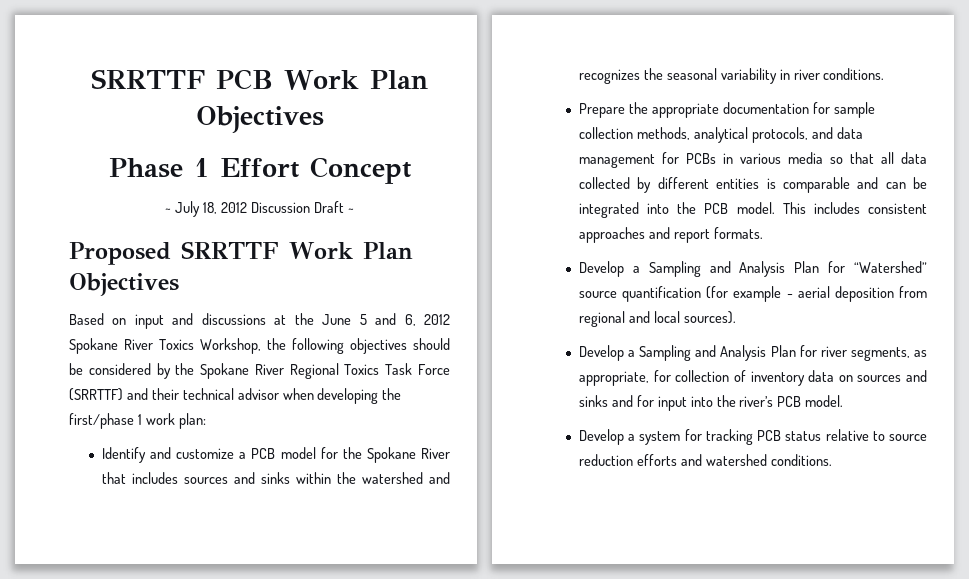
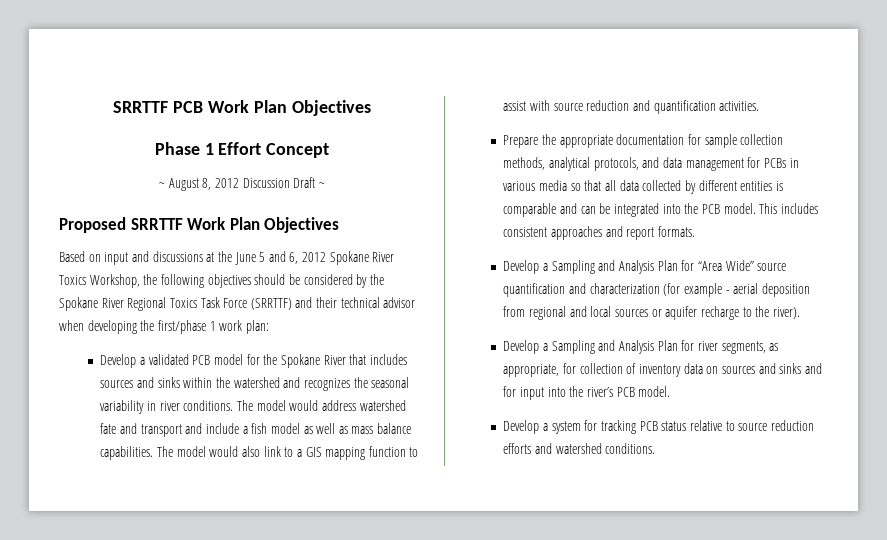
[175,201,218,217] July 18, -> [168,178,212,191] August 8,
[101,447,247,463] Identify and customize a -> [100,354,189,368] Develop a validated
(885, 74) none -> [236,400,406,411] [100,423,412,437] [100,446,419,460] [503,100,760,114] The model would address watershed fate and transport and include a fish model as well as mass balance capabilities. The model would also link to a GIS mapping function to assist with source reduction and quantification activities.
[854,261,927,273] [578,286,702,302] “Watershed” source quantification -> [697,260,787,271] [503,283,660,297] “Area Wide” source quantification and characterization
[683,311,736,324] sources). -> [614,306,800,320] sources or aquifer recharge to the river).

